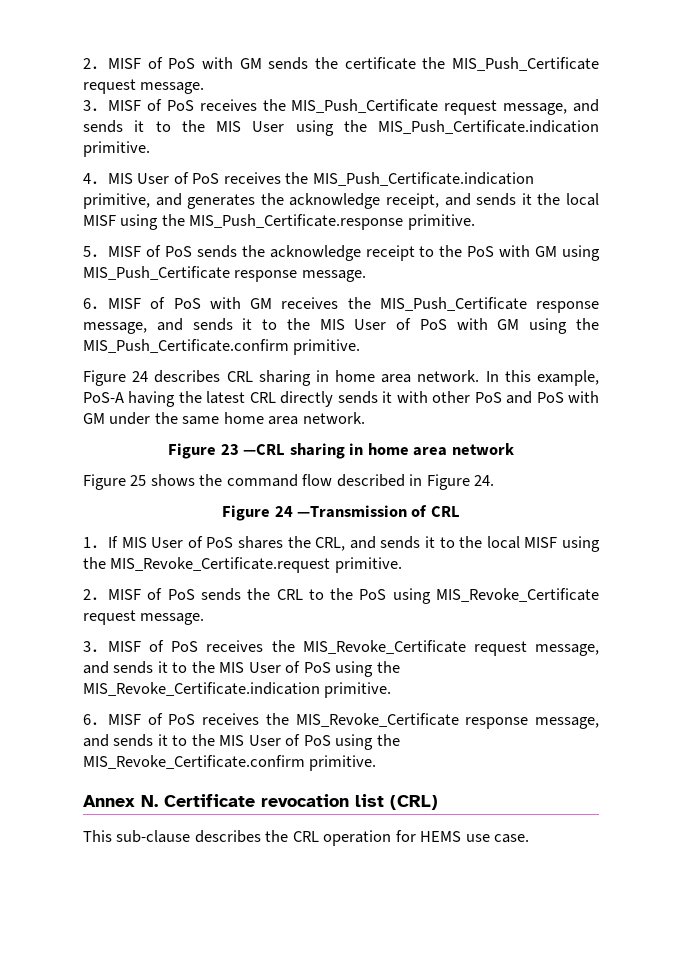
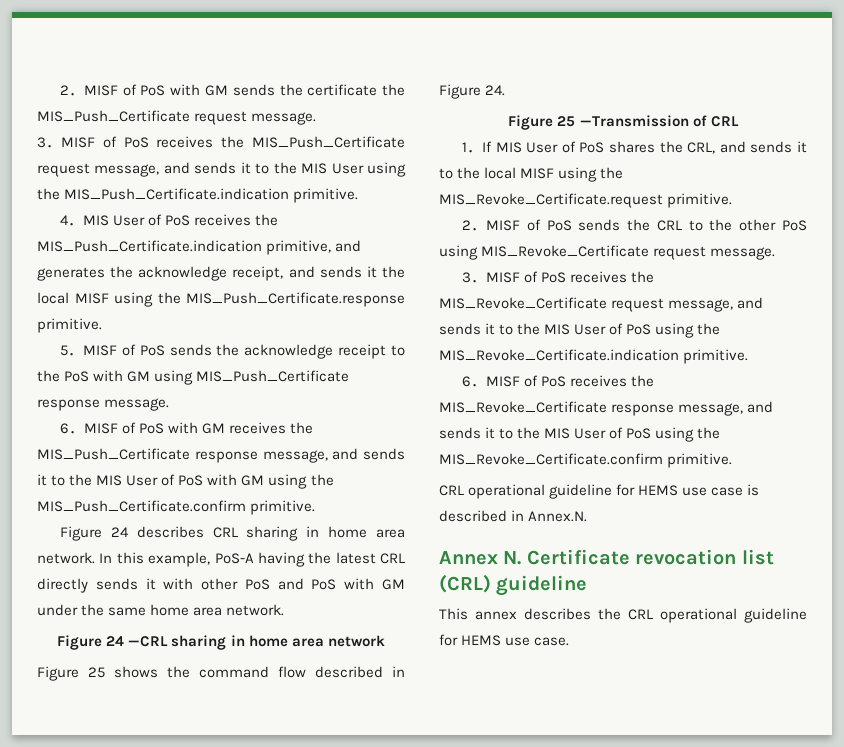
[220,444,239,455] 23 -> [106,636,125,646] 24
[274,506,293,517] 24 -> [557,116,576,127] 25
(354, 594) none -> [739,219,777,231] other
(377, 763) none -> [439,484,760,499] [439,510,588,522] // CRL operational guideline for HEMS use case is described in Annex.N.
(438, 802) none -> [496,575,588,596] guideline
[116,830,191,843] sub-clause -> [475,611,517,620] annex
[323,830,392,846] operation -> [660,608,807,623] operational guideline

